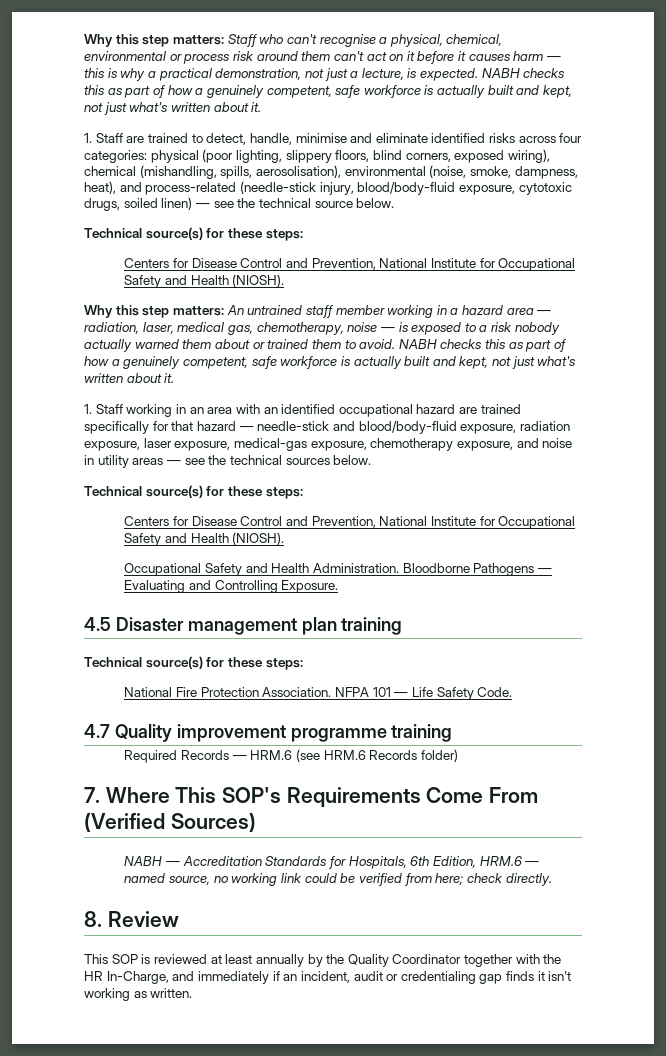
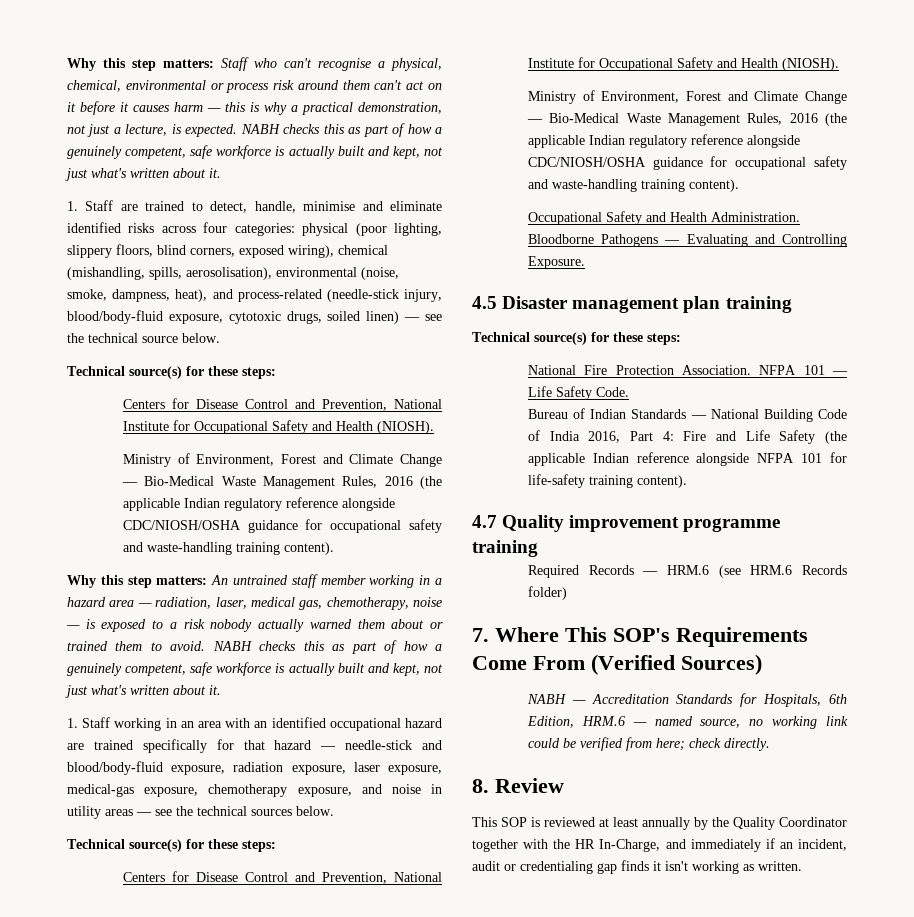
(285, 280) none -> [122,453,442,467] [121,476,442,489] [122,497,395,511] [122,519,442,533] [122,542,334,555] // Ministry of Environment, Forest and Climate Change — Bio-Medical Waste Management Rules, 2016 (the applicable Indian regulatory reference alongside CDC/NIOSH/OSHA guidance for occupational safety and waste-handling training content).
(285, 538) none -> [527,90,847,104] [526,113,847,126] [527,134,800,148] [527,156,847,170] [527,179,739,192] // Ministry of Environment, Forest and Climate Change — Bio-Medical Waste Management Rules, 2016 (the applicable Indian regulatory reference alongside CDC/NIOSH/OSHA guidance for occupational safety and waste-handling training content).
(513, 692) none -> [527,408,847,422] [527,430,847,444] [527,452,847,466] [527,474,687,488] // Bureau of Indian Standards — National Building Code of India 2016, Part 4: Fire and Life Safety (the applicable Indian reference alongside NFPA 101 for life-safety training content).

